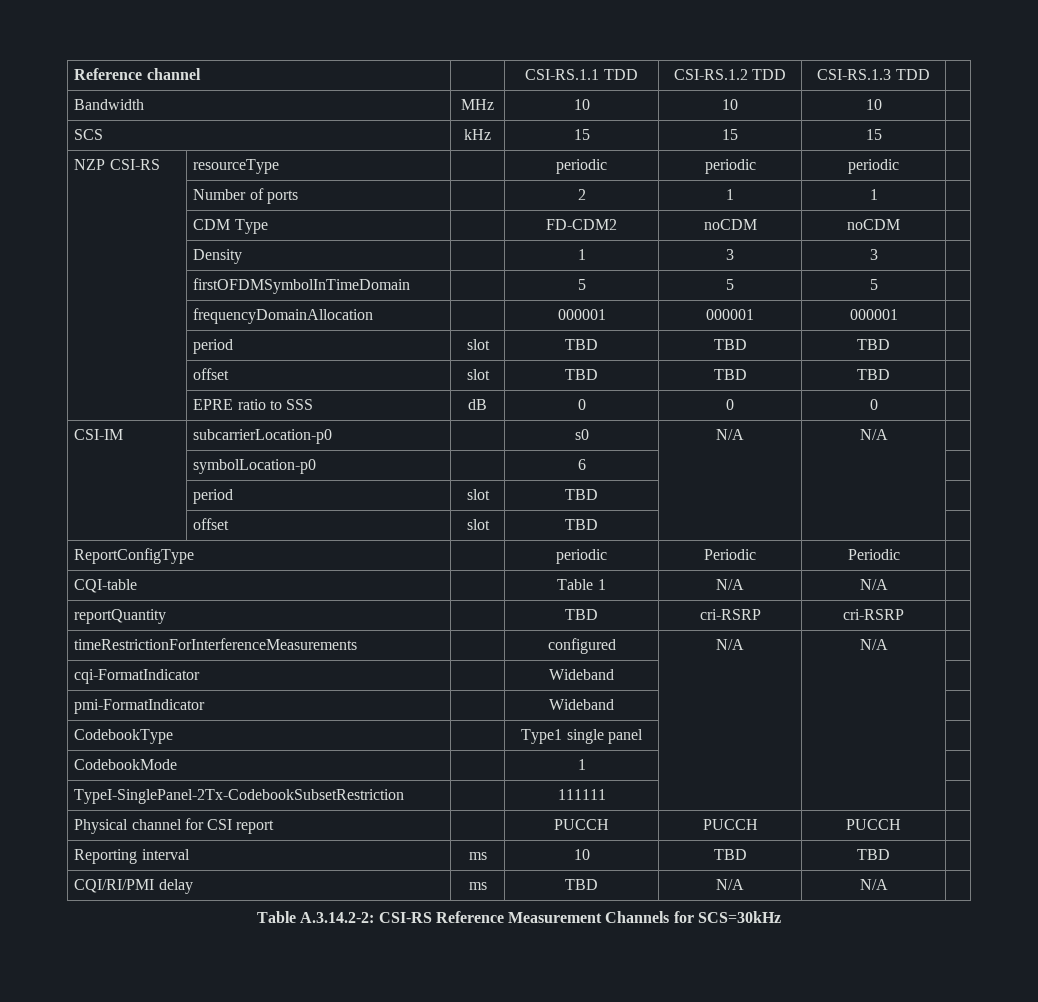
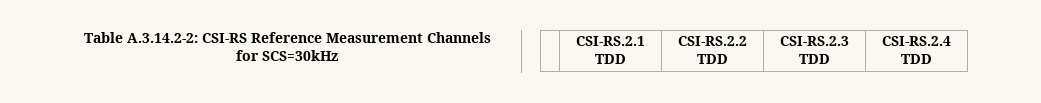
[74,68,201,80] [525,69,638,80] [673,69,787,80] [817,69,930,80] [74,99,145,110] [461,99,494,110] [573,99,590,110] [722,99,738,110] [865,99,882,110] [74,129,104,140] [464,129,491,140] [573,129,590,140] [722,129,738,140] [865,129,882,140] [74,159,160,170] [193,159,280,174] [556,159,607,174] [704,159,756,174] [848,159,899,174] [193,188,298,204] [577,189,586,200] [726,189,734,200] [869,189,878,200] [193,219,268,234] [546,219,617,230] [703,219,757,230] [847,219,900,230] [193,249,243,264] [577,249,586,260] [726,249,734,260] [869,249,878,260] [193,278,411,294] [577,279,586,290] [726,279,734,290] [869,279,878,290] [193,308,374,324] [557,309,606,320] [706,309,754,320] [849,309,898,320] [193,339,234,354] [466,339,490,350] [565,339,598,350] [713,339,747,350] [857,339,890,350] [193,368,230,380] [466,369,490,380] [565,369,598,380] [713,369,747,380] [857,369,890,380] [193,399,314,410] [468,399,487,410] [577,399,586,410] [726,399,734,410] [869,399,878,410] [74,429,124,440] [193,429,333,444] [574,429,589,440] [716,429,744,440] [859,429,888,440] [193,459,317,474] [577,459,586,470] [193,489,234,504] [466,489,490,500] [565,489,598,500] [193,518,230,530] [466,519,490,530] [565,519,598,530] [74,548,195,564] [556,549,607,564] [704,549,756,560] [847,549,900,560] [74,579,138,593] [557,579,606,590] [716,579,744,590] [859,579,888,590] [74,609,167,624] [565,609,598,620] [699,609,761,620] [843,609,904,620] [74,638,358,650] [547,638,616,654] [716,639,744,650] [859,639,888,650] [74,669,201,684] [549,669,614,680] [74,699,206,714] [549,699,614,710] [74,729,174,744] [521,729,643,744] [74,759,178,770] [577,759,586,770] [74,789,405,804] [557,789,606,800] [74,818,275,834] [554,819,609,830] [702,819,758,830] [846,819,901,830] [74,849,190,864] [468,852,487,860] [573,849,590,860] [713,849,747,860] [857,849,890,860] [74,879,193,894] [468,882,487,890] [565,879,598,890] [716,879,744,890] [859,879,888,890] Reference channel | | CSI-RS.1.1 TDD | CSI-RS.1.2 TDD | CSI-RS.1.3 TDD | // Bandwidth | MHz | 10 | 10 | 10 | // SCS | kHz | 15 | 15 | 15 | // NZP CSI-RS | resourceType | | periodic | periodic | periodic | // | Number of ports | | 2 | 1 | 1 | // | CDM Type | | FD-CDM2 | noCDM | noCDM | // | Density | | 1 | 3 | 3 | // | firstOFDMSymbolInTimeDomain | | 5 | 5 | 5 | // | frequencyDomainAllocation | | 000001 | 000001 | 000001 | // | period | slot | TBD | TBD | TBD | // | offset | slot | TBD | TBD | TBD | // | EPRE ratio to SSS | dB | 0 | 0 | 0 | // CSI-IM | subcarrierLocation-p0 | | s0 | N/A | N/A | // | symbolLocation-p0 | | 6 | | | // | period | slot | TBD | | | // | offset | slot | TBD | | | // ReportConfigType | | periodic | Periodic | Periodic | // CQI-table | | Table 1 | N/A | N/A | // reportQuantity | | TBD | cri-RSRP | cri-RSRP | // timeRestrictionForInterferenceMeasurements | | configured | N/A | N/A | // cqi-FormatIndicator | | Wideband | | | // pmi-FormatIndicator | | Wideband | | | // CodebookType | | Type1 single panel | | | // CodebookMode | | 1 | | | // TypeI-SinglePanel-2Tx-CodebookSubsetRestriction | | 111111 | | | // Physical channel for CSI report | | PUCCH | PUCCH | PUCCH | // Reporting interval | ms | 10 | TBD | TBD | // CQI/RI/PMI delay | ms | TBD | N/A | N/A | // -> (83, 37) none
(782, 917) none -> [576,36,645,46] [595,54,626,64] [678,36,747,46] [697,54,728,64] [780,36,849,46] [799,54,830,64] [882,36,951,46] [901,54,932,64] // | CSI-RS.2.1 TDD | CSI-RS.2.2 TDD | CSI-RS.2.3 TDD | CSI-RS.2.4 TDD

